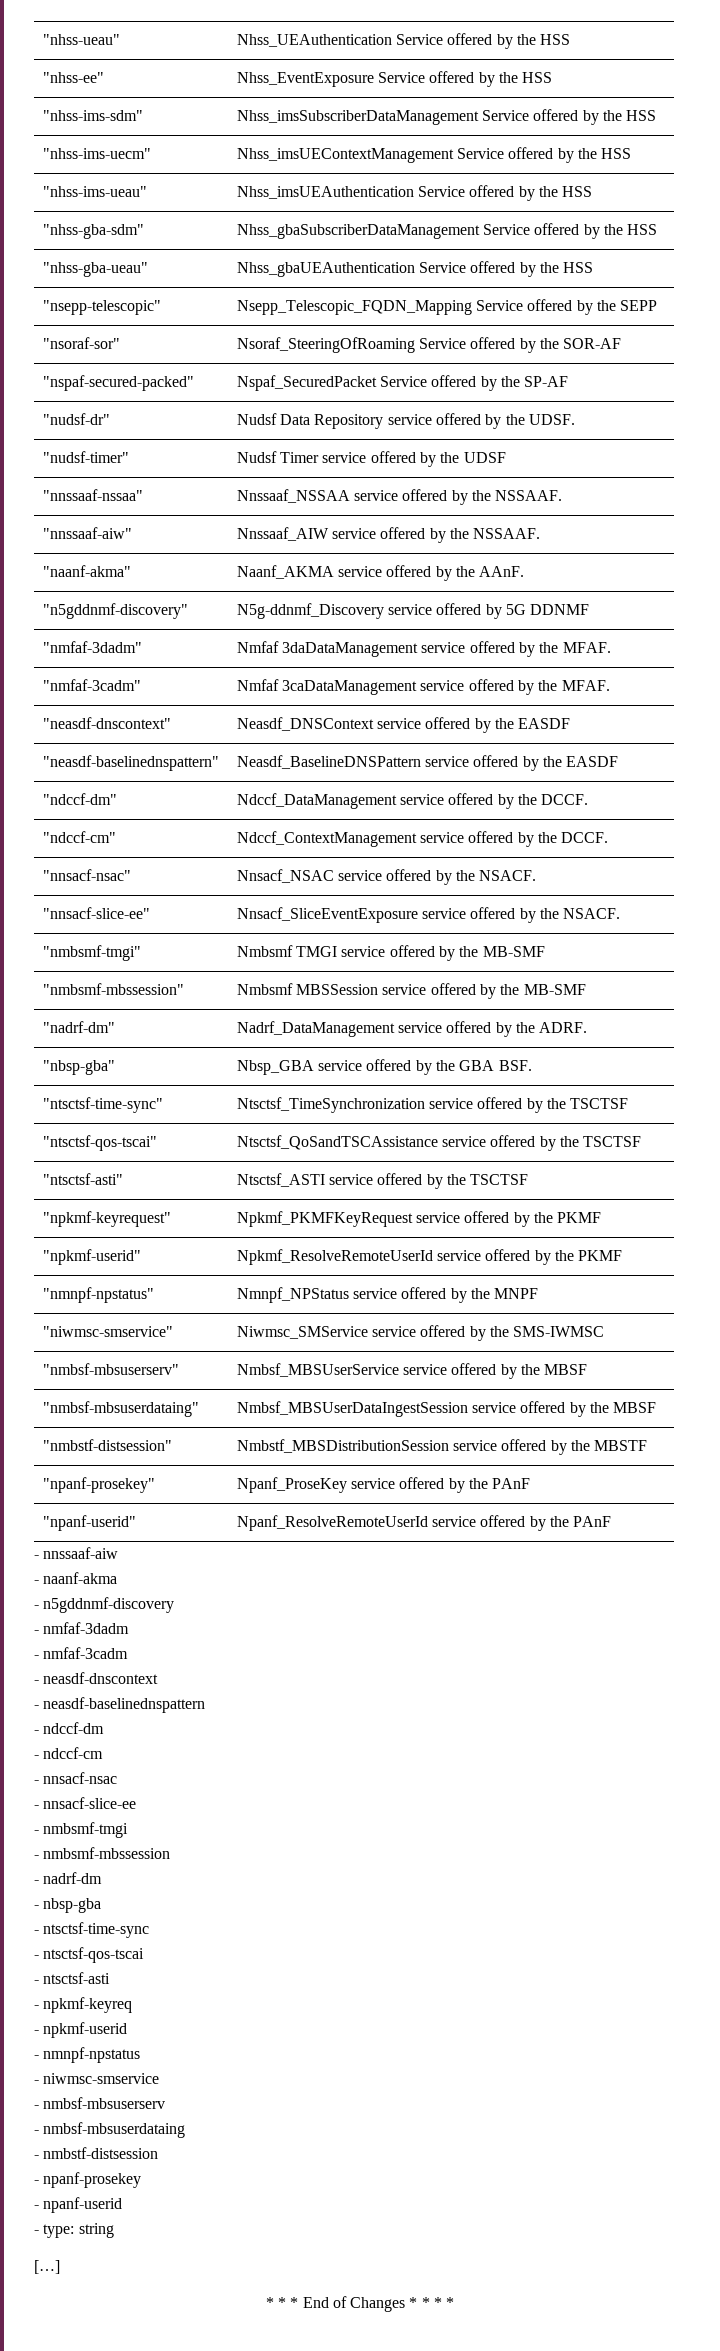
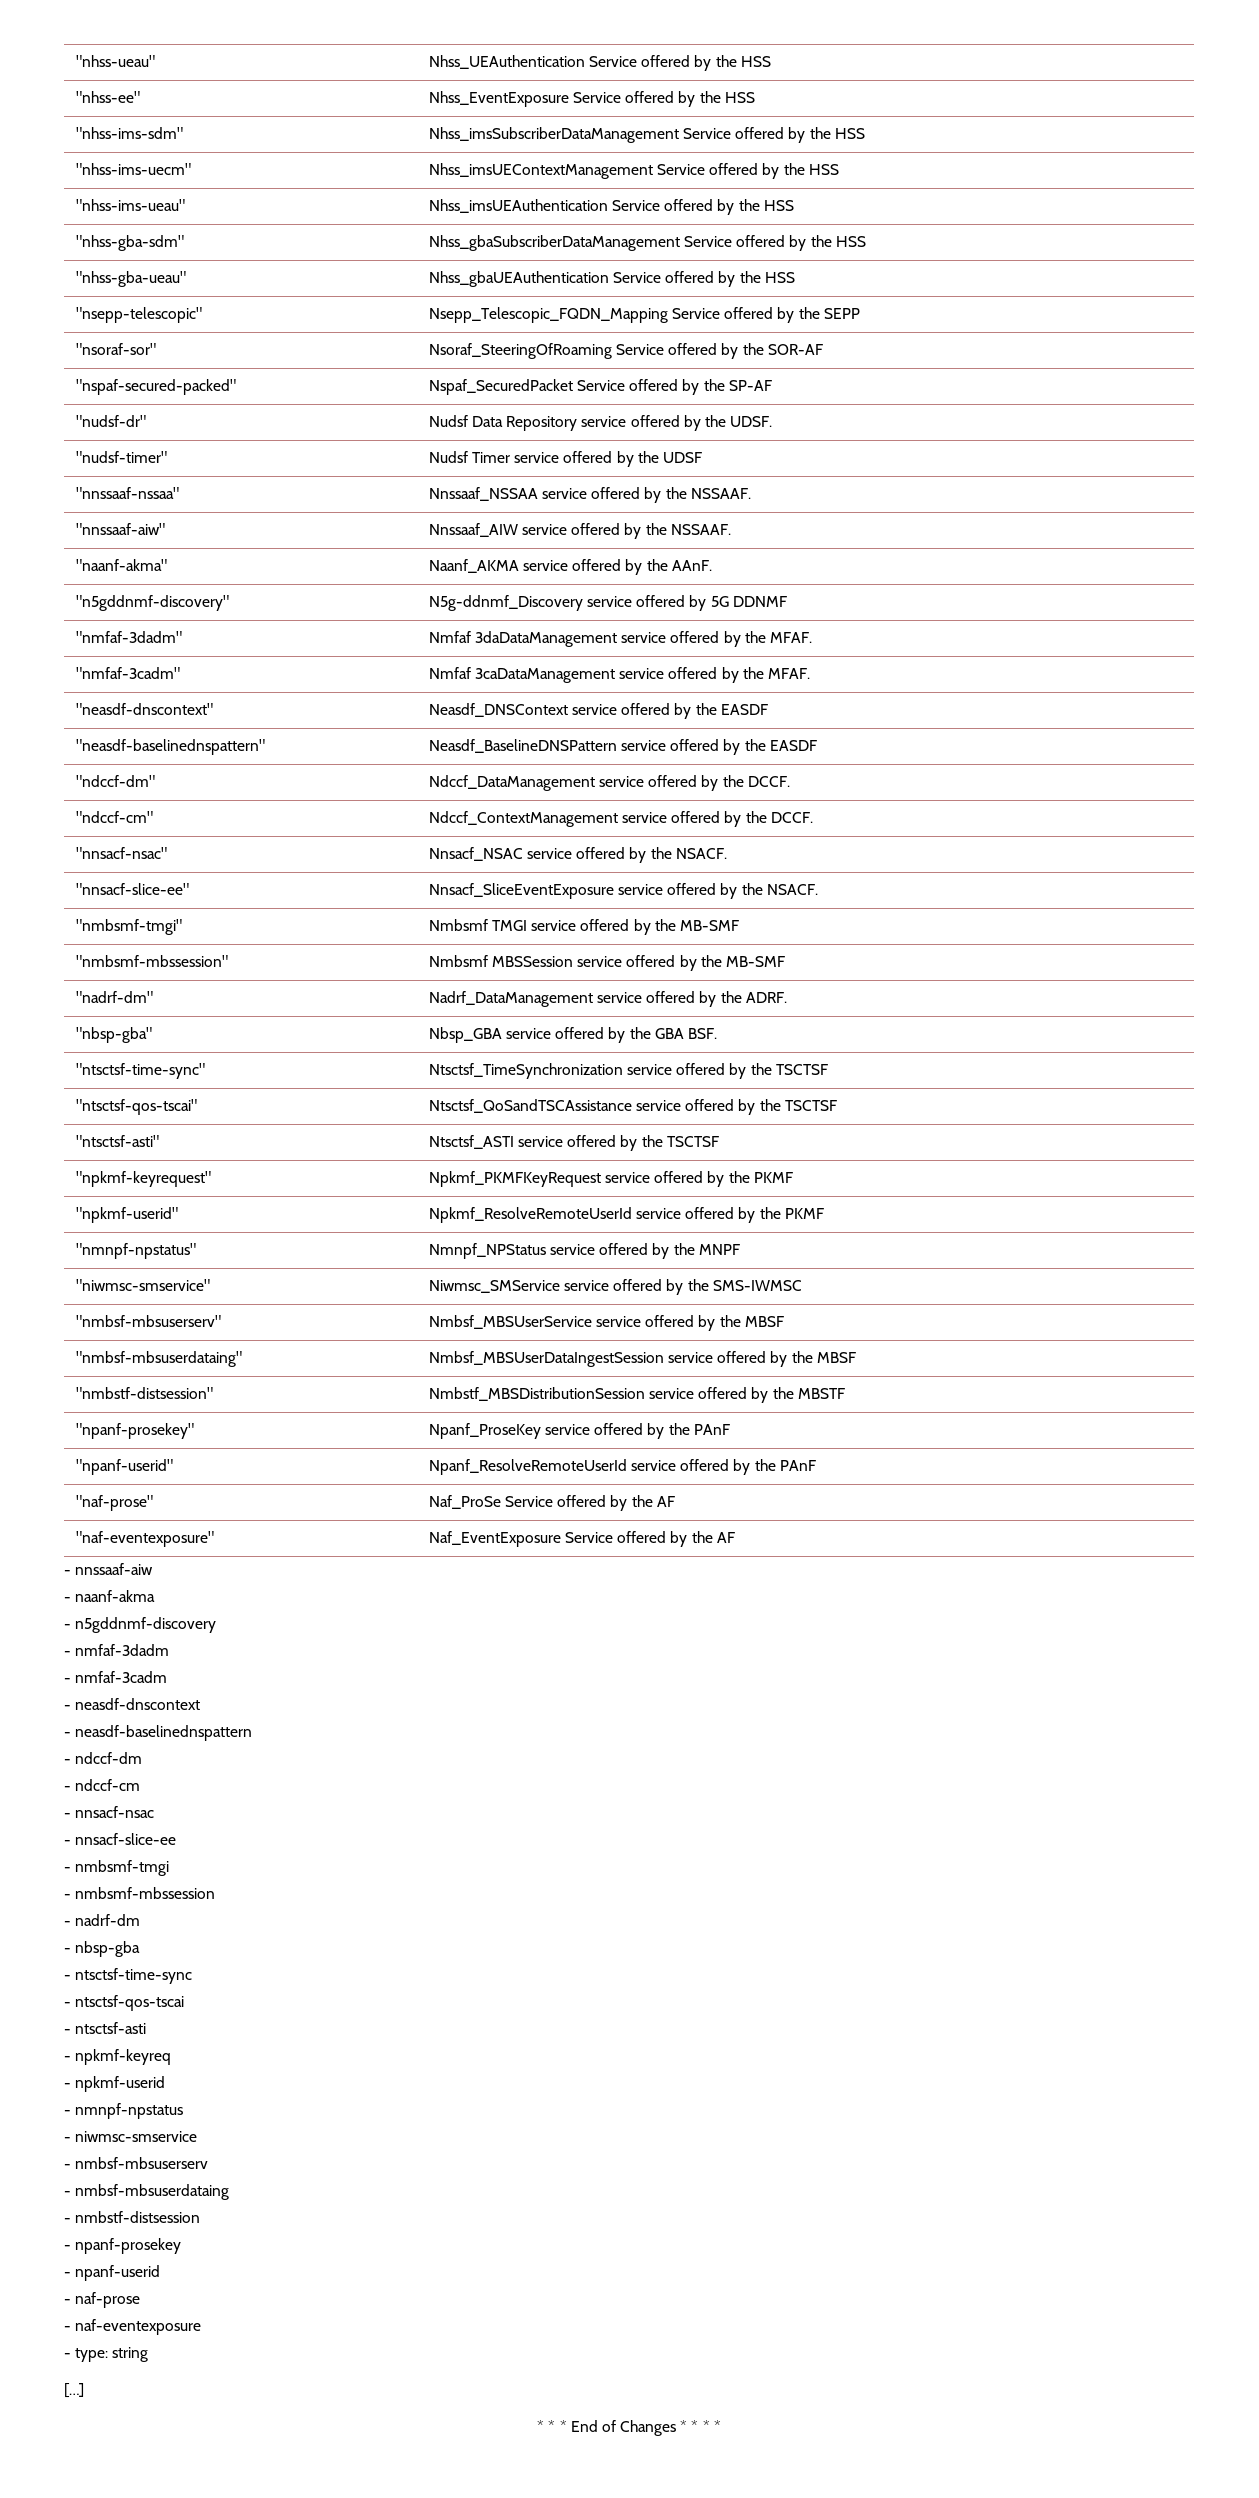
(612, 1521) none -> [75,1495,153,1511] [428,1495,675,1511] [75,1531,214,1547] [428,1531,735,1547] // "naf-prose" | Naf_ProSe Service offered by the AF // "naf-eventexposure" | Naf_EventExposure Service offered by the AF
(123, 2205) none -> [64,2292,141,2308] [64,2319,202,2335] // - naf-prose // - naf-eventexposure

